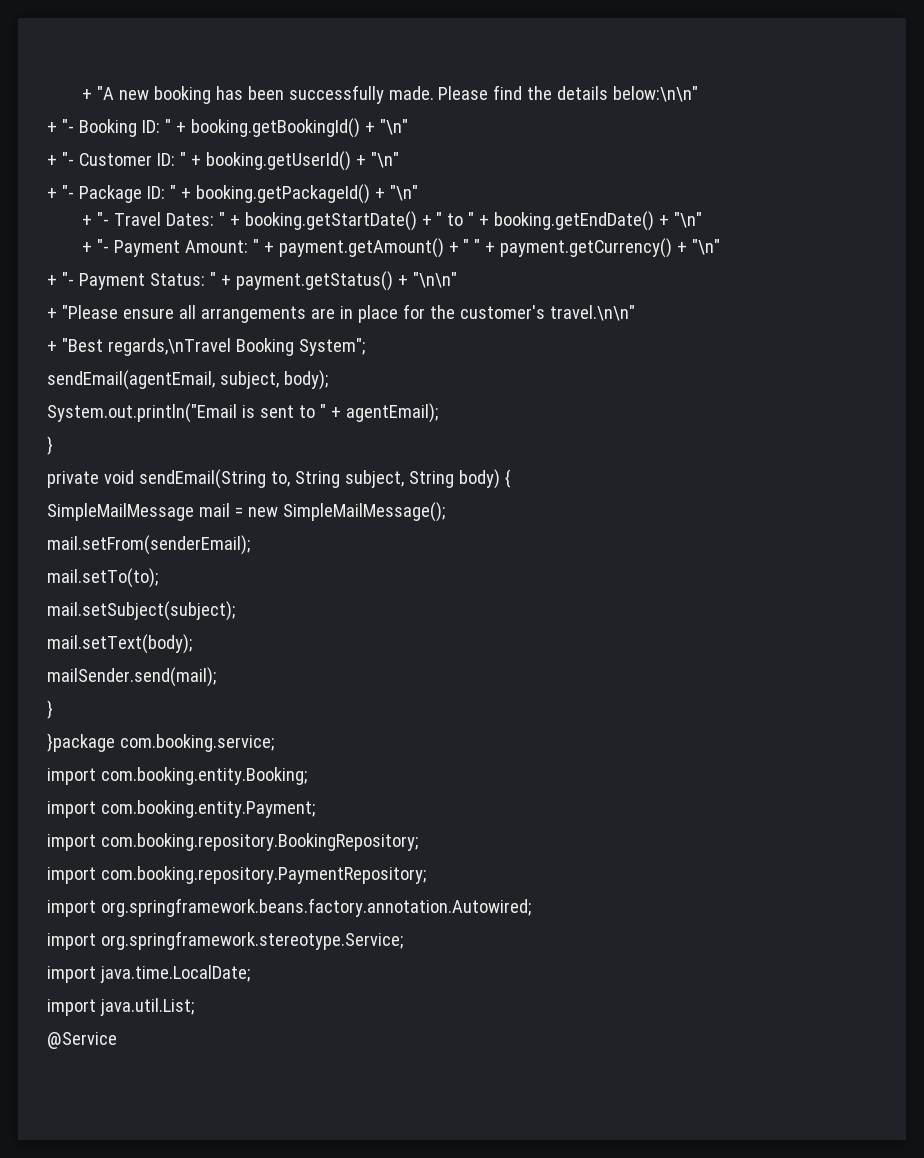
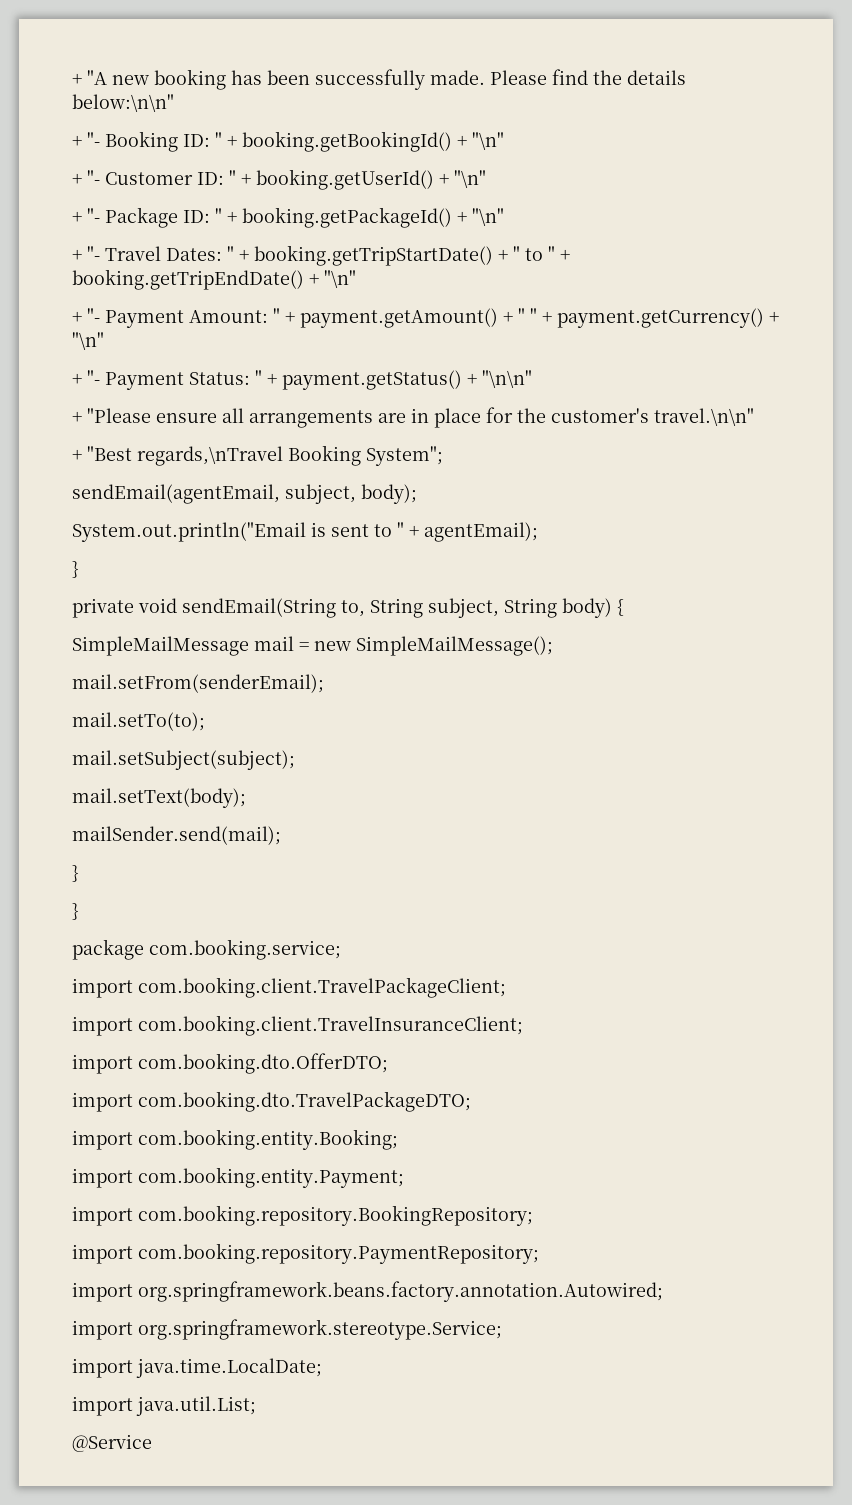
[244,211,417,231] booking.getStartDate() -> [254,245,493,266] booking.getTripStartDate()
[494,211,655,231] booking.getEndDate() -> [72,269,304,290] booking.getTripEndDate()
[47,733,115,752] }package -> [72,903,79,920] [72,939,144,960] } // package
(274, 743) none -> [72,977,506,998] [72,1015,523,1036] [72,1053,388,1074] [72,1091,471,1112] // import com.booking.client.TravelPackageClient; // import com.booking.client.TravelInsuranceClient; // import com.booking.dto.OfferDTO; // import com.booking.dto.TravelPackageDTO;

